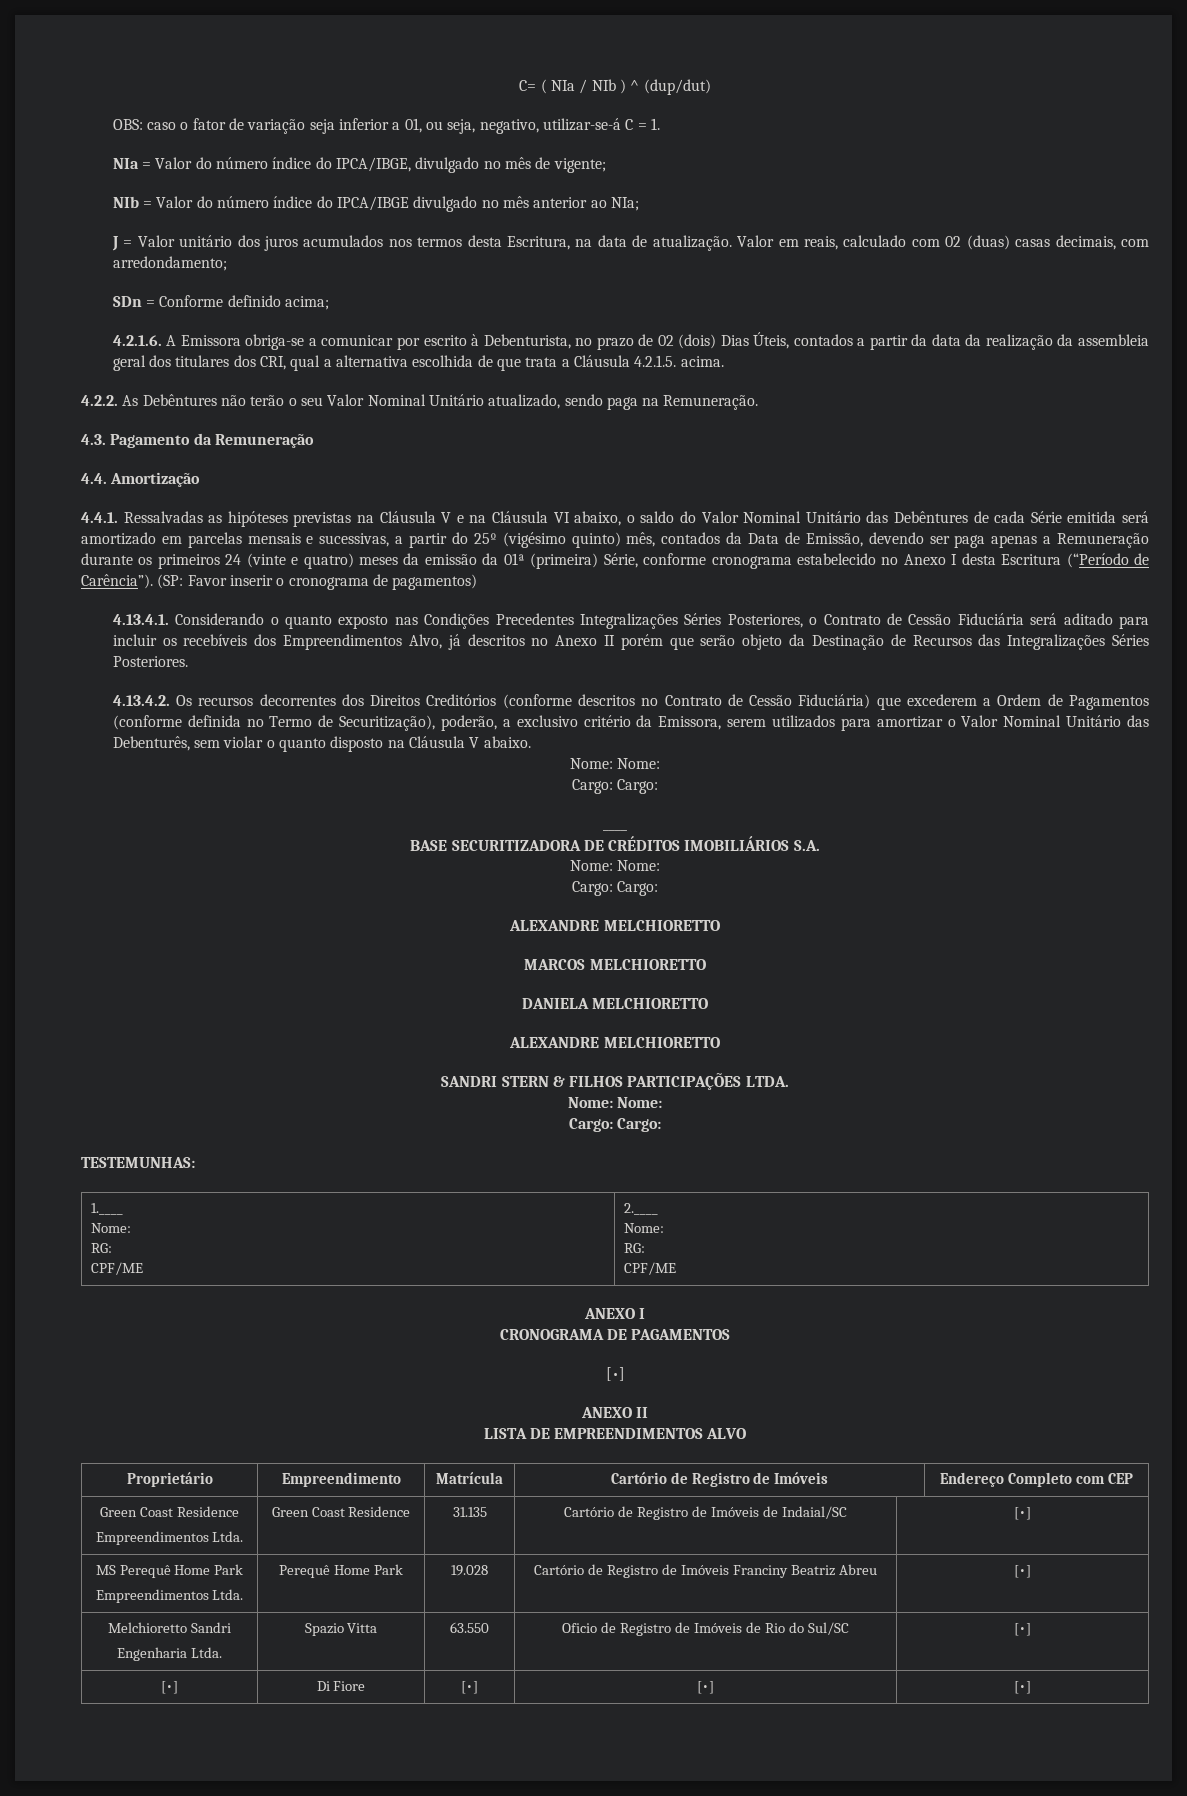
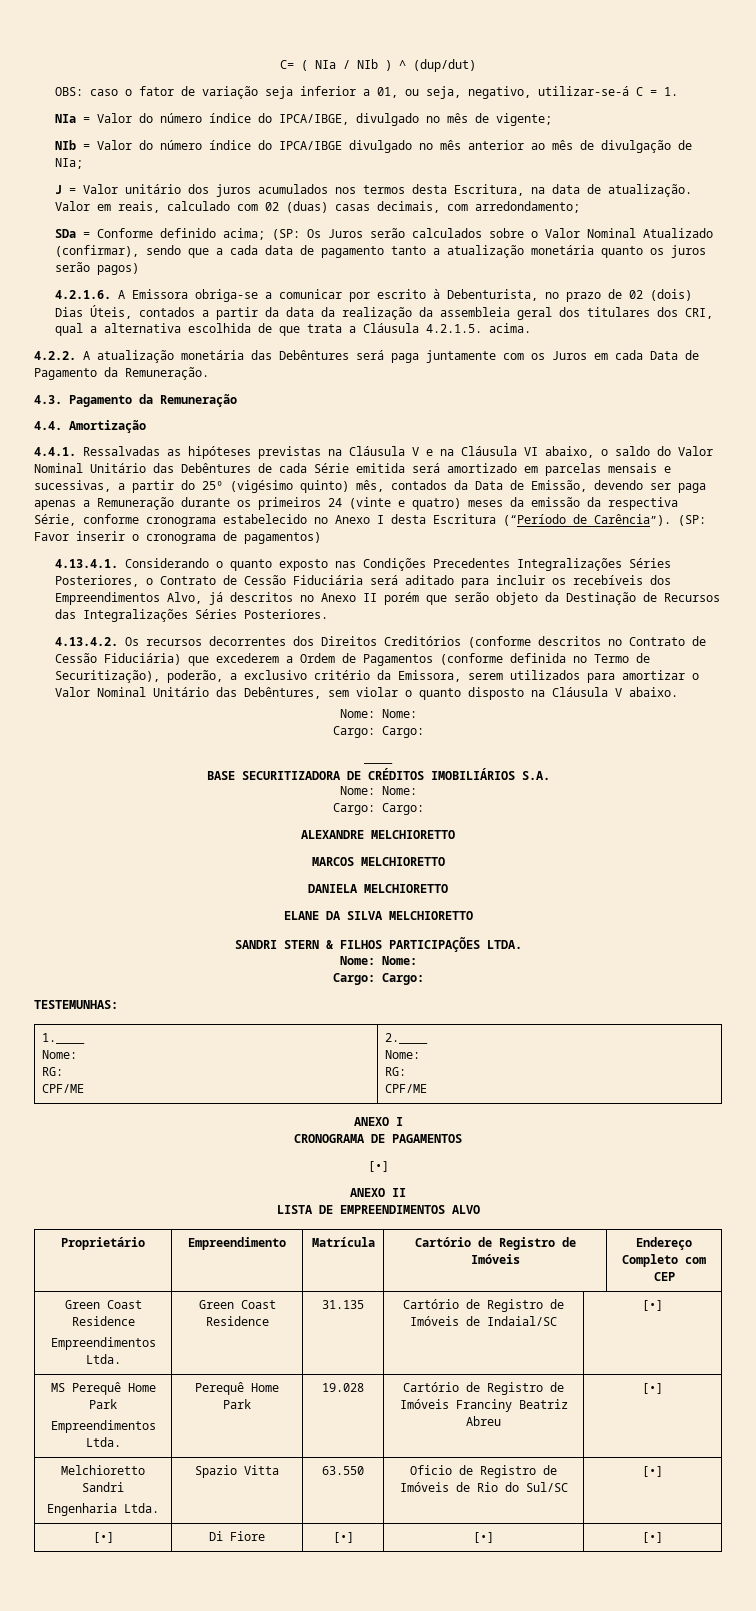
(607, 204) none -> [551,140,692,153] mês de divulgação de
[112,296,142,307] SDn -> [54,229,76,238] SDa
(330, 303) none -> [271,228,713,240] [54,245,706,258] [54,262,139,275] (SP: Os Juros serão calculados sobre o Valor Nominal Atualizado (confirmar), sendo que a cada data de pagamento tanto a atualização monetária quanto os juros serão pagos)
[122,394,660,410] As Debêntures não terão o seu Valor Nominal Unitário atualizado, sendo paga na -> [83,350,699,363] [34,367,118,380] A atualização monetária das Debêntures será paga juntamente com os Juros em cada Data de Pagamento da
[503,553,599,569] 01ª (primeira) -> [608,497,678,510] respectiva
[112,736,190,751] Debenturês, -> [243,687,321,699] Debêntures,
[509,1037,600,1048] ALEXANDRE -> [283,911,383,920] ELANE DA SILVA

